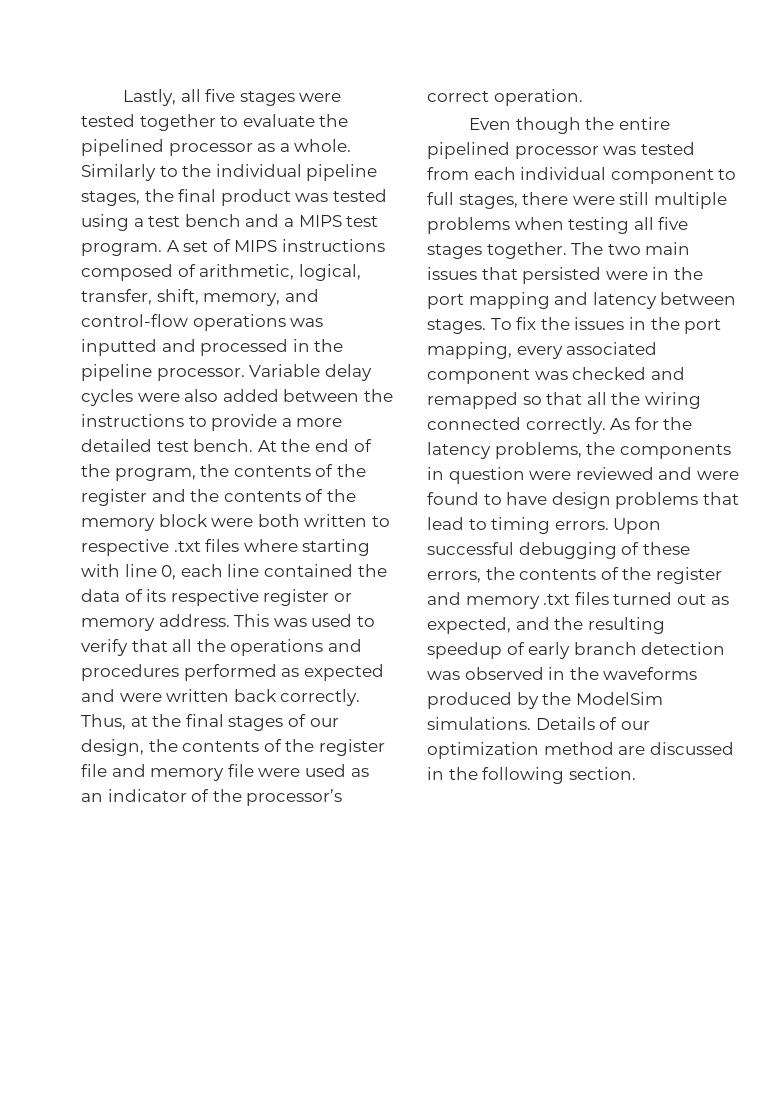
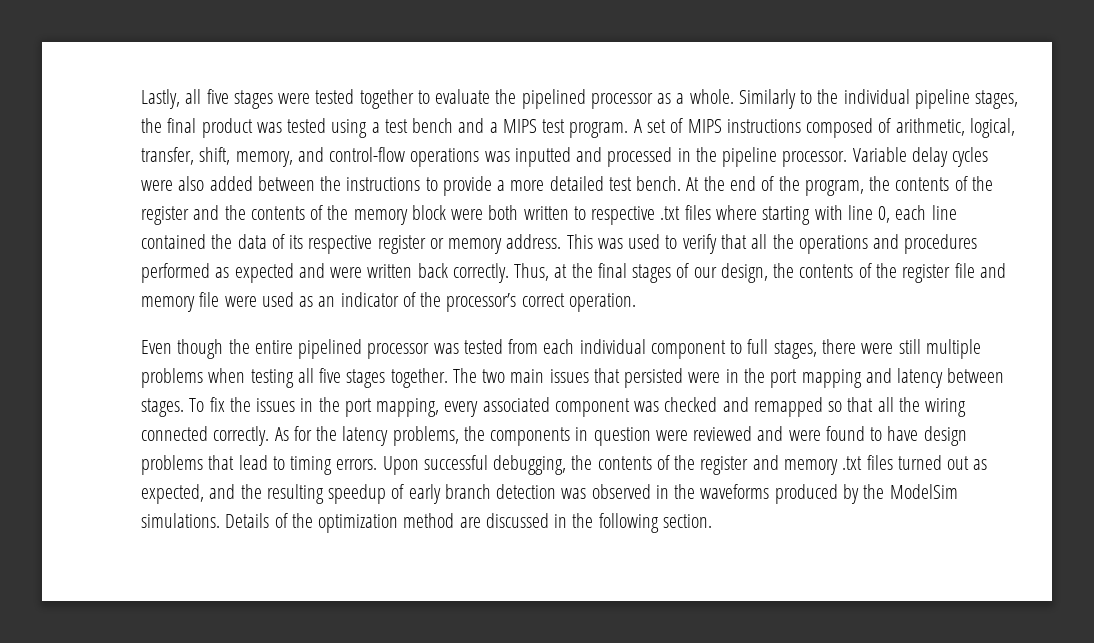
[518,542,690,559] [427,571,481,583] debugging of these errors, -> [493,455,567,475] debugging,
[620,721,650,730] our -> [291,513,313,528] the

